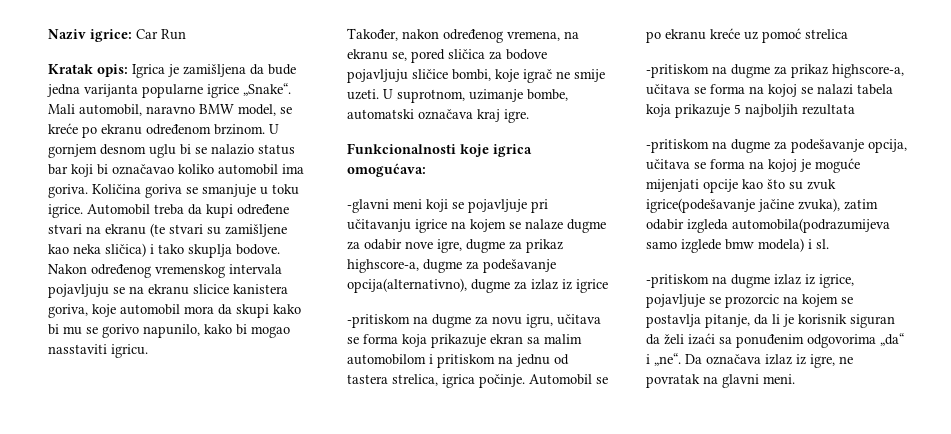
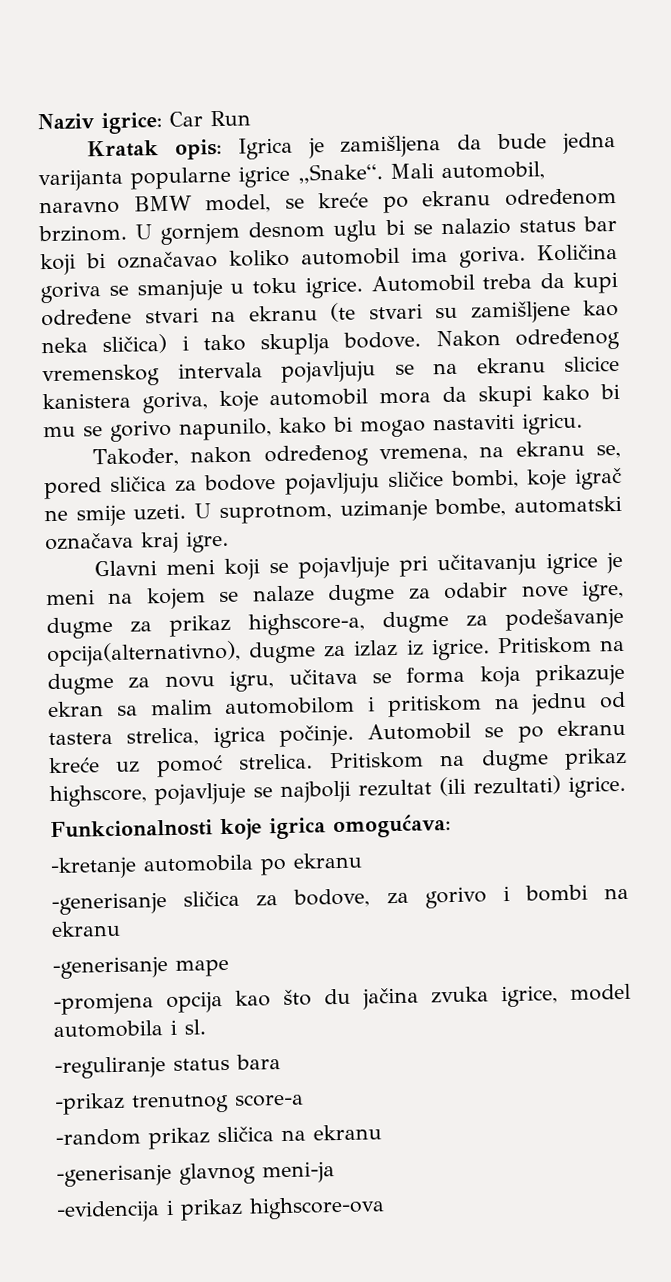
[48,344,107,354] nasstaviti -> [433,413,515,431] nastaviti
[347,143,532,157] [347,163,426,177] [347,199,389,213] Funkcionalnosti koje igrica omogućava: // -glavni -> [94,560,158,577] Glavni
(447, 226) none -> [606,551,623,574] [46,589,95,606] je meni
[576,279,608,293] [347,314,410,328] igrice // -pritiskom -> [430,636,592,661] igrice. Pritiskom
[805,29,848,39] [646,64,904,78] [646,84,893,97] [646,104,855,118] [646,139,907,153] [646,158,860,173] [646,179,836,193] [646,198,878,213] [646,218,890,233] [646,238,829,253] [646,274,854,288] [646,294,853,308] [646,314,895,328] [646,333,904,348] [646,353,853,368] [646,374,795,388] strelica // -pritiskom na dugme za prikaz highscore-a, učitava se forma na kojoj se nalazi tabela koja prikazuje 5 najboljih rezultata // -pritiskom na dugme za podešavanje opcija, učitava se forma na kojoj je moguće mijenjati opcije kao što su zvuk igrice(podešavanje jačine zvuka), zatim odabir izgleda automobila(podrazumijeva samo izglede bmw modela) i sl. // -pritiskom na dugme izlaz iz igrice, pojavljuje se prozorcic na kojem se postavlja pitanje, da li je korisnik siguran da želi izaći sa ponuđenim odgovorima „da“ i „ne“. Da označava izlaz iz igre, ne povratak na glavni meni. -> [238,747,627,772] [49,775,626,808] [50,814,451,841] [50,852,362,880] [51,884,629,916] [51,920,121,938] [52,956,229,980] [53,983,631,1016] [53,1019,206,1039] [54,1054,281,1080] [54,1092,304,1116] [55,1124,382,1150] [56,1161,335,1188] [56,1196,385,1223] strelica. Pritiskom na dugme prikaz highscore, pojavljuje se najbolji rezultat (ili rezultati) igrice. // Funkcionalnosti koje igrica omogućava: // -kretanje automobila po ekranu // -generisanje sličica za bodove, za gorivo i bombi na ekranu // -generisanje mape // -promjena opcija kao što du jačina zvuka igrice, model automobila i sl. // -reguliranje status bara // -prikaz trenutnog score-a // -random prikaz sličica na ekranu // -generisanje glavnog meni-ja // -evidencija i prikaz highscore-ova

